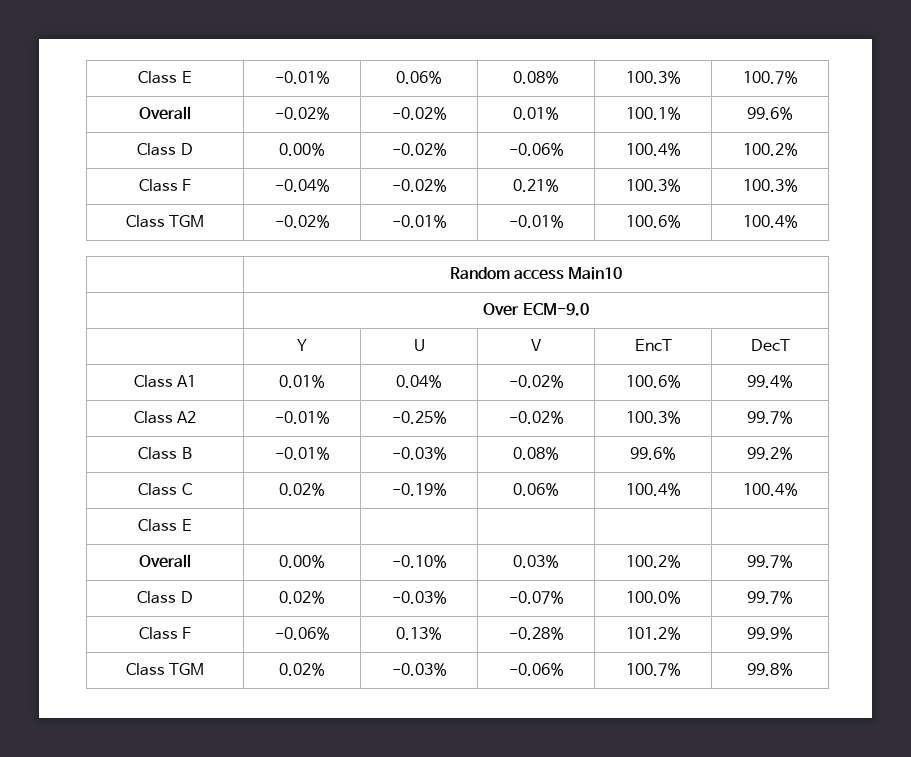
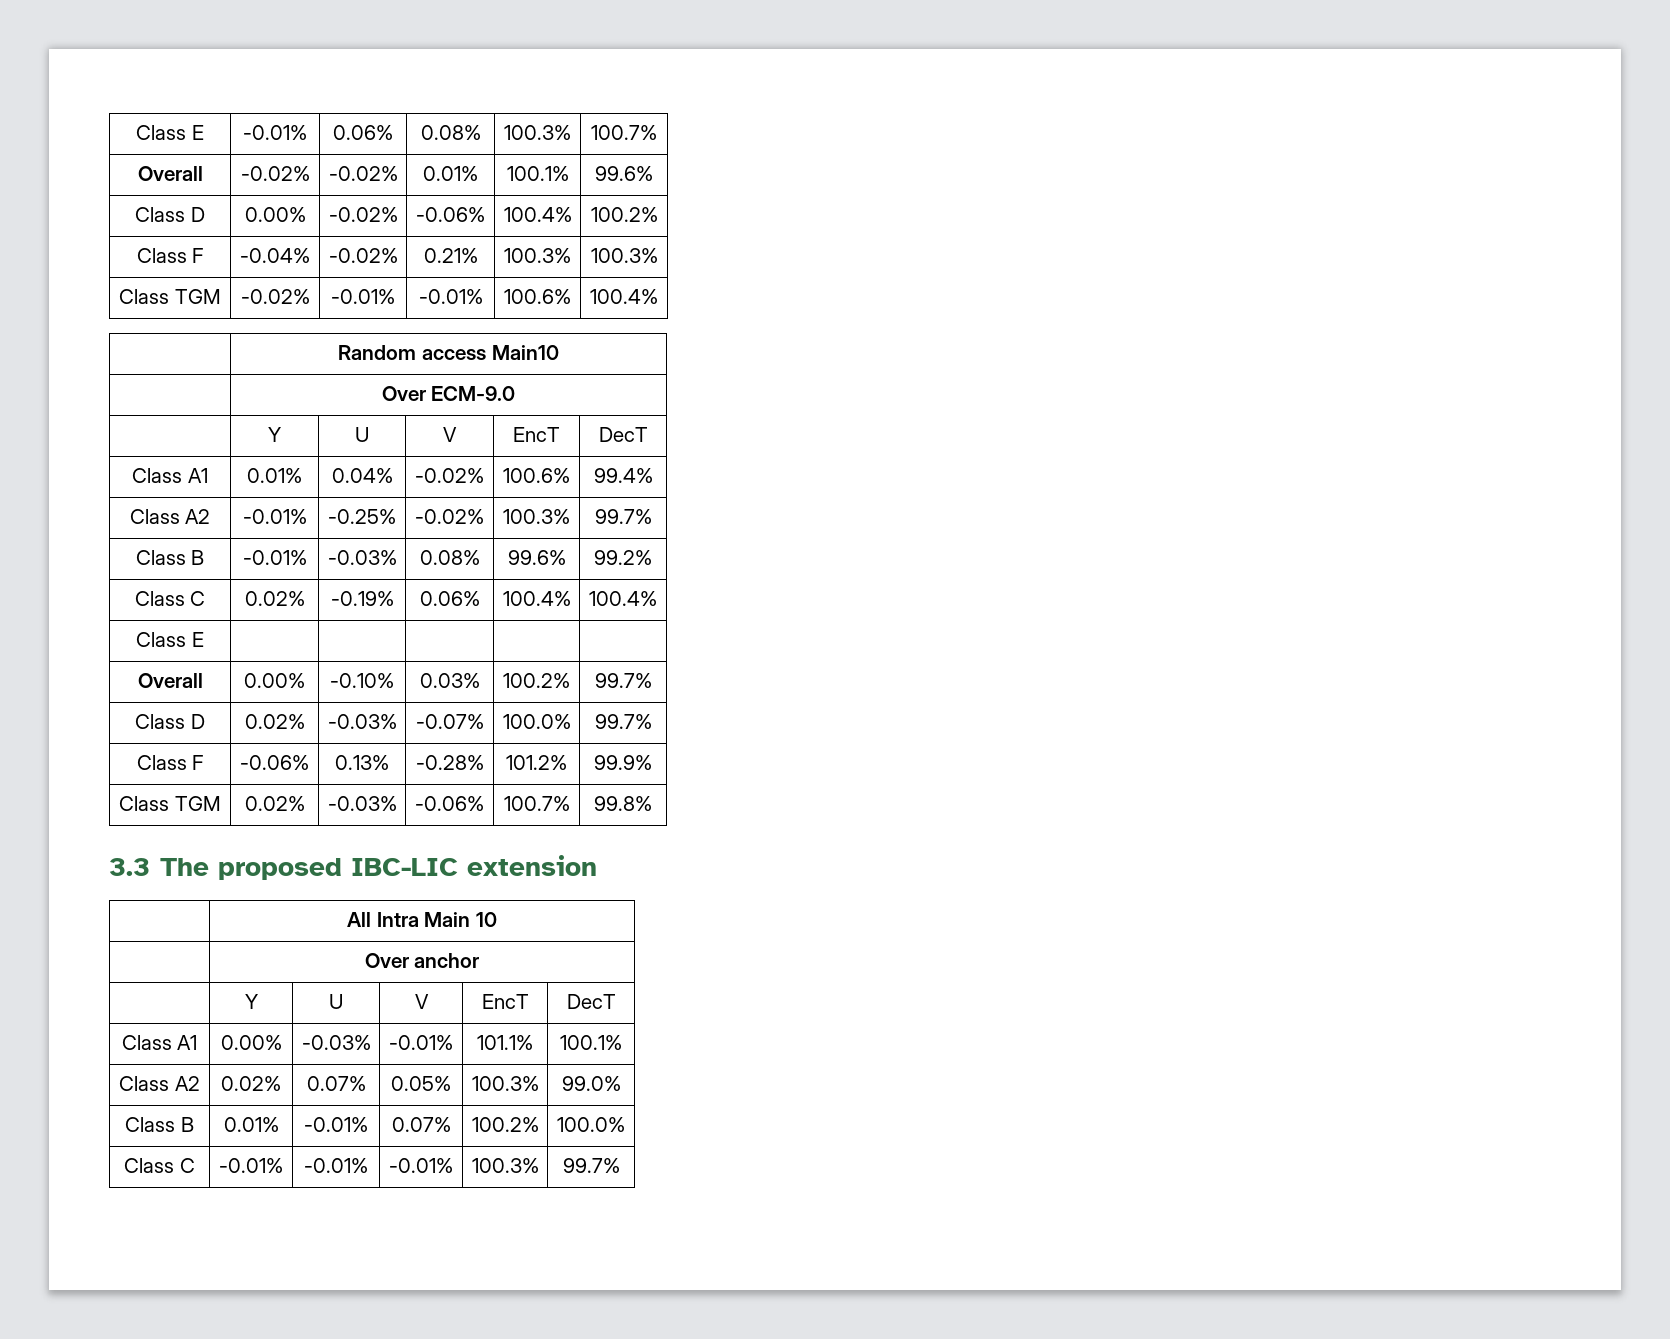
(793, 669) none -> [109,855,598,880] [347,912,497,927] [364,953,480,968] [244,994,258,1009] [329,994,343,1009] [414,994,429,1009] [481,994,529,1009] [566,994,616,1009] [121,1035,198,1050] [220,1035,282,1050] [301,1035,371,1050] [389,1035,453,1050] [477,1035,533,1050] [560,1035,622,1050] [119,1076,200,1091] [221,1076,281,1091] [306,1076,366,1091] [391,1076,451,1091] [471,1076,539,1091] [561,1076,621,1091] [125,1117,194,1132] [223,1117,279,1132] [304,1117,368,1132] [391,1117,451,1132] [471,1117,539,1132] [557,1117,625,1132] [124,1158,195,1173] [219,1158,283,1173] [304,1158,368,1173] [389,1158,453,1173] [471,1158,539,1173] [562,1158,620,1173] // 3.3 The proposed IBC-LIC extension // | All Intra Main 10 // | Over anchor // | Y | U | V | EncT | DecT // Class A1 | 0.00% | -0.03% | -0.01% | 101.1% | 100.1% // Class A2 | 0.02% | 0.07% | 0.05% | 100.3% | 99.0% // Class B | 0.01% | -0.01% | 0.07% | 100.2% | 100.0% // Class C | -0.01% | -0.01% | -0.01% | 100.3% | 99.7%

